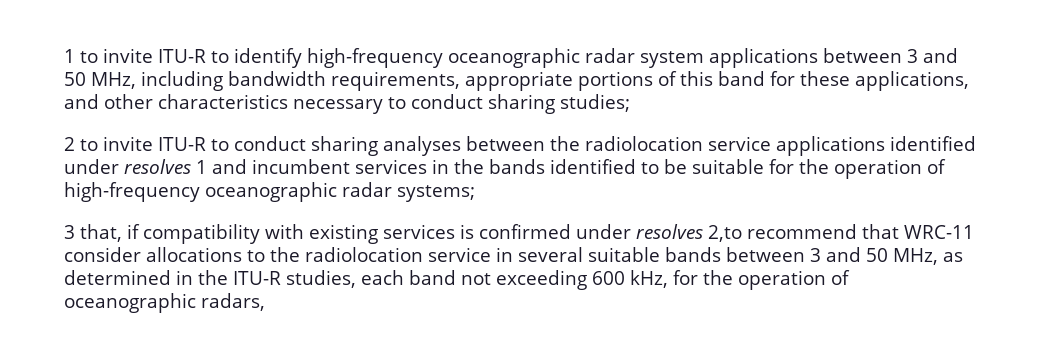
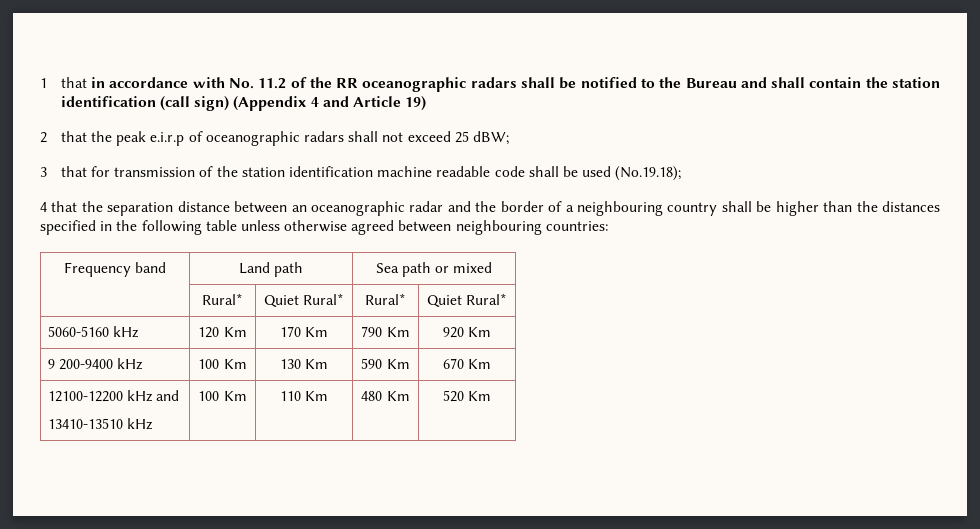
[64,48,958,68] [64,71,969,91] [64,94,630,114] [64,136,976,156] [64,159,946,179] [64,182,475,202] [64,224,974,244] [64,247,963,265] [64,270,850,290] [64,293,265,313] 1 to invite ITU-R to identify high-frequency oceanographic radar system applications between 3 and 50 MHz, including bandwidth requirements, appropriate portions of this band for these applications, and other characteristics necessary to conduct sharing studies; // 2 to invite ITU-R to conduct sharing analyses between the radiolocation service applications identified under resolves 1 and incumbent services in the bands identified to be suitable for the operation of high-frequency oceanographic radar systems; // 3 that, if compatibility with existing services is confirmed under resolves 2,to recommend that WRC-11 consider allocations to the radiolocation service in several suitable bands between 3 and 50 MHz, as determined in the ITU-R studies, each band not exceeding 600 kHz, for the operation of oceanographic radars, -> [40,77,941,92] [60,96,427,111] [40,131,509,146] [40,166,682,181] [40,201,941,216] [40,220,608,235] [63,262,167,277] [238,262,304,277] [375,262,493,277] [202,293,243,305] [263,293,345,308] [365,293,406,305] [426,293,508,308] [47,326,139,338] [198,327,247,338] [279,326,329,337] [361,326,410,337] [442,327,492,338] [47,358,143,370] [198,359,247,369] [279,359,329,369] [361,358,410,369] [442,358,492,369] [47,390,179,402] [47,418,153,430] [198,391,247,401] [279,391,329,401] [361,391,410,401] [442,390,492,402] 1 that in accordance with No. 11.2 of the RR oceanographic radars shall be notified to the Bureau and shall contain the station identification (call sign) (Appendix 4 and Article 19) // 2 that the peak e.i.r.p of oceanographic radars shall not exceed 25 dBW; // 3 that for transmission of the station identification machine readable code shall be used (No.19.18); // 4 that the separation distance between an oceanographic radar and the border of a neighbouring country shall be higher than the distances specified in the following table unless otherwise agreed between neighbouring countries: // Frequency band | Land path | Sea path or mixed // | Rural* | Quiet Rural* | Rural* | Quiet Rural* // 5060-5160 kHz | 120 Km | 170 Km | 790 Km | 920 Km // 9 200-9400 kHz | 100 Km | 130 Km | 590 Km | 670 Km // 12100-12200 kHz and // 13410-13510 kHz | 100 Km | 110 Km | 480 Km | 520 Km

